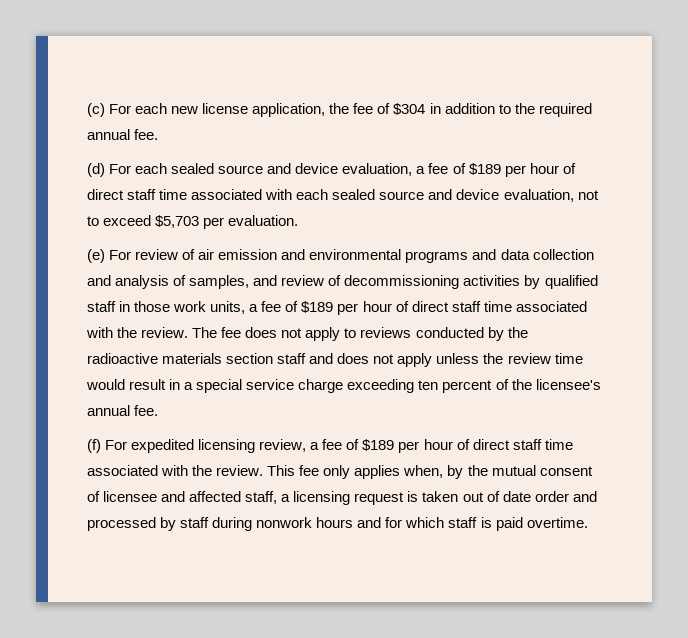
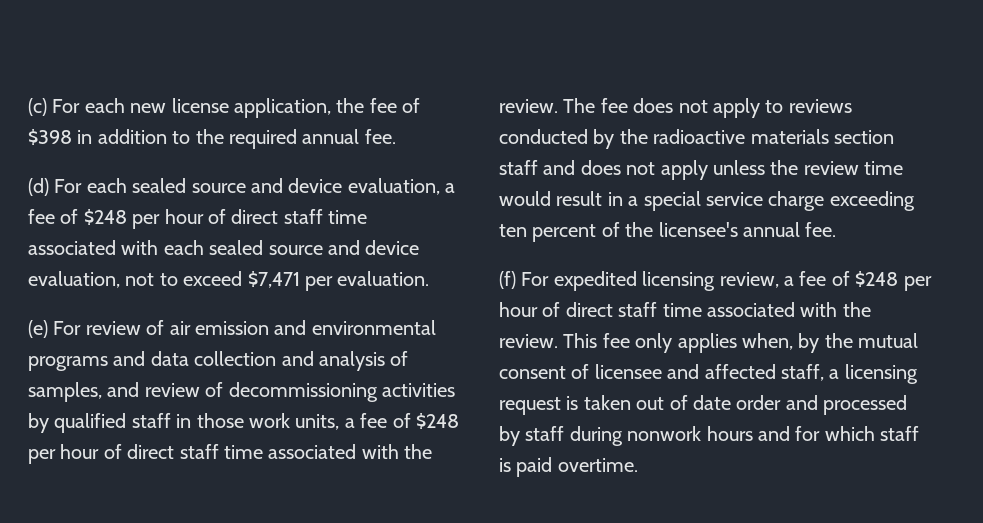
[393,103,426,115] $304 -> [28,129,72,145] $398
[468,163,501,175] $189 -> [83,209,127,225] $248
[155,215,200,228] $5,703 -> [247,271,300,288] $7,471
[301,301,334,313] $189 -> [415,413,459,429] $248
[362,439,395,451] $189 -> [855,271,899,287] $248

